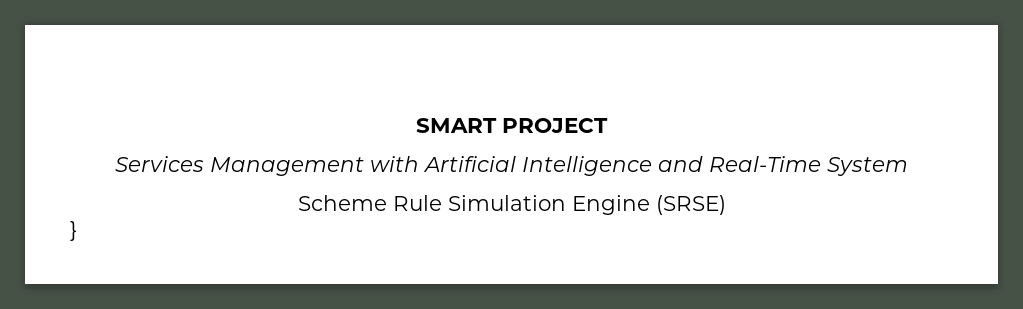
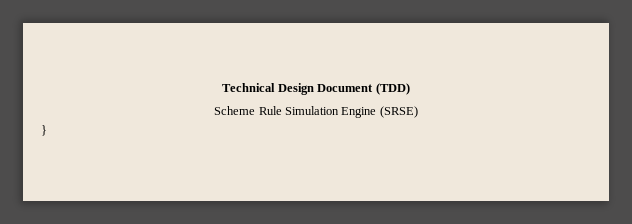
[416,118,608,133] [115,156,908,176] SMART PROJECT // Services Management with Artificial Intelligence and Real-Time System -> [222,83,410,95] Technical Design Document (TDD)

